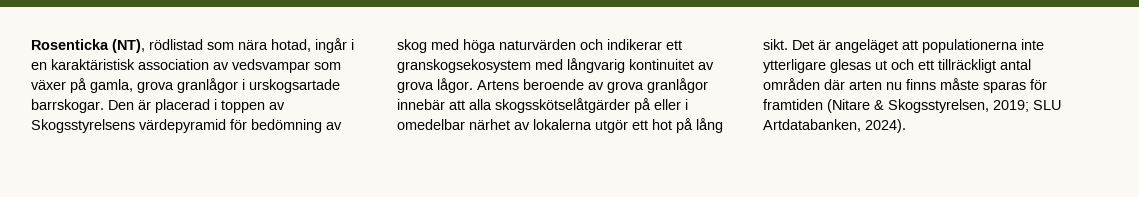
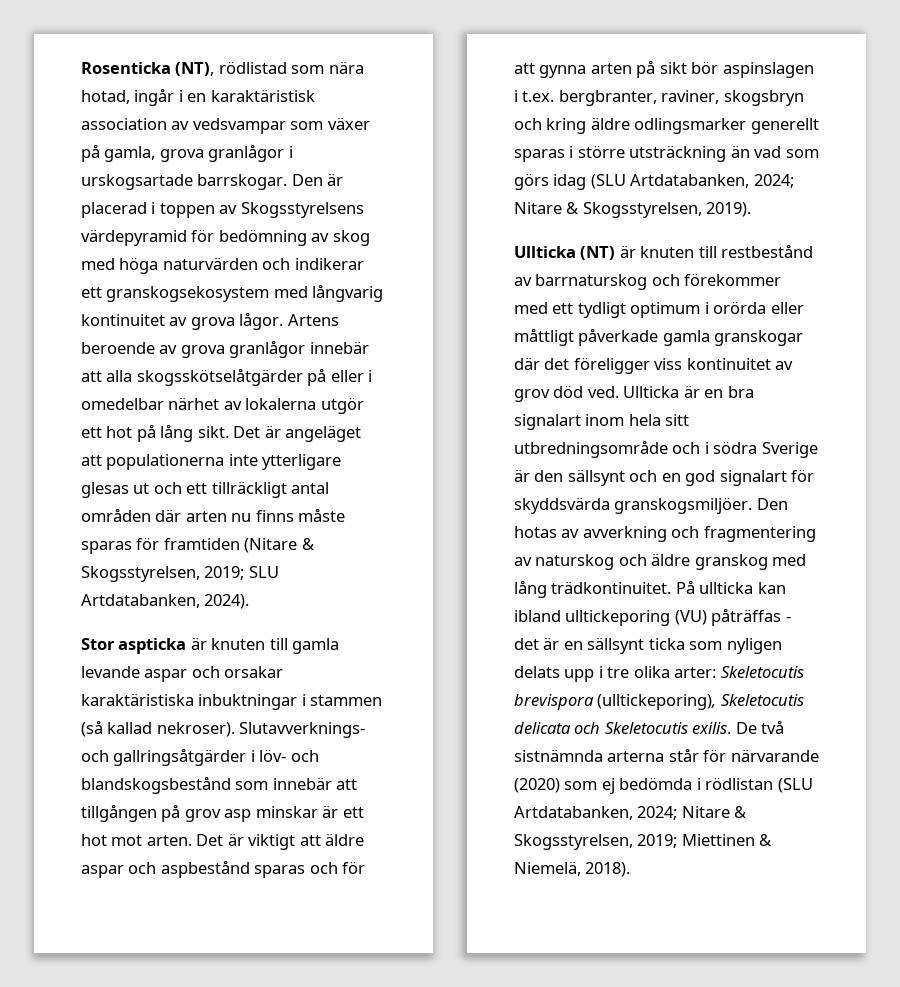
(906, 126) none -> [81,637,340,654] [81,666,284,682] [81,693,383,710] [81,720,366,738] [81,748,319,766] [81,776,358,794] [81,804,364,822] [81,833,365,850] [81,860,366,878] [514,60,814,78] [514,90,804,106] [514,117,819,134] [514,145,819,162] [514,173,794,190] [514,202,752,218] [514,244,814,260] [514,273,782,290] [514,301,804,318] [514,328,804,346] [514,357,794,374] [514,385,754,402] [514,414,690,430] [514,440,818,458] [514,469,815,486] [514,497,788,514] [514,526,816,542] [514,553,807,570] [514,580,786,598] [514,608,791,626] [514,637,782,654] [514,666,804,682] [514,694,804,710] [514,720,785,734] [514,748,819,762] [514,777,813,794] [514,806,748,820] [514,834,773,850] [514,861,631,877] // Stor aspticka är knuten till gamla levande aspar och orsakar karaktäristiska inbuktningar i stammen (så kallad nekroser). Slutavverknings- och gallringsåtgärder i löv- och blandskogsbestånd som innebär att tillgången på grov asp minskar är ett hot mot arten. Det är viktigt att äldre aspar och aspbestånd sparas och för att gynna arten på sikt bör aspinslagen i t.ex. bergbranter, raviner, skogsbryn och kring äldre odlingsmarker generellt sparas i större utsträckning än vad som görs idag (SLU Artdatabanken, 2024; Nitare & Skogsstyrelsen, 2019). // Ullticka (NT) är knuten till restbestånd av barrnaturskog och förekommer med ett tydligt optimum i orörda eller måttligt påverkade gamla granskogar där det föreligger viss kontinuitet av grov död ved. Ullticka är en bra signalart inom hela sitt utbredningsområde och i södra Sverige är den sällsynt och en god signalart för skyddsvärda granskogsmiljöer. Den hotas av avverkning och fragmentering av naturskog och äldre granskog med lång trädkontinuitet. På ullticka kan ibland ulltickeporing (VU) påträffas - det är en sällsynt ticka som nyligen delats upp i tre olika arter: Skeletocutis brevispora (ulltickeporing), Skeletocutis delicata och Skeletocutis exilis. De två sistnämnda arterna står för närvarande (2020) som ej bedömda i rödlistan (SLU Artdatabanken, 2024; Nitare & Skogsstyrelsen, 2019; Miettinen & Niemelä, 2018).

